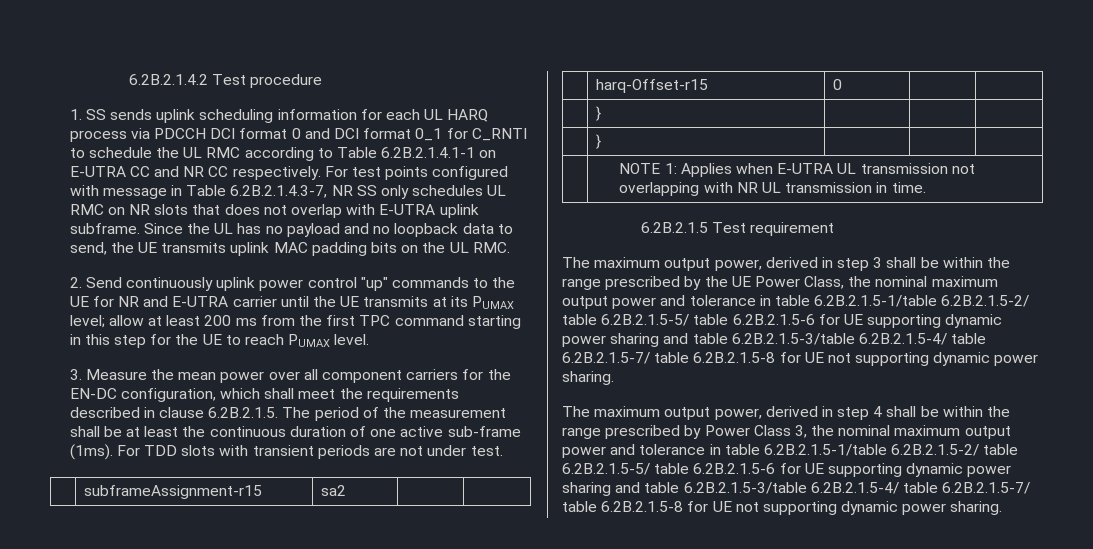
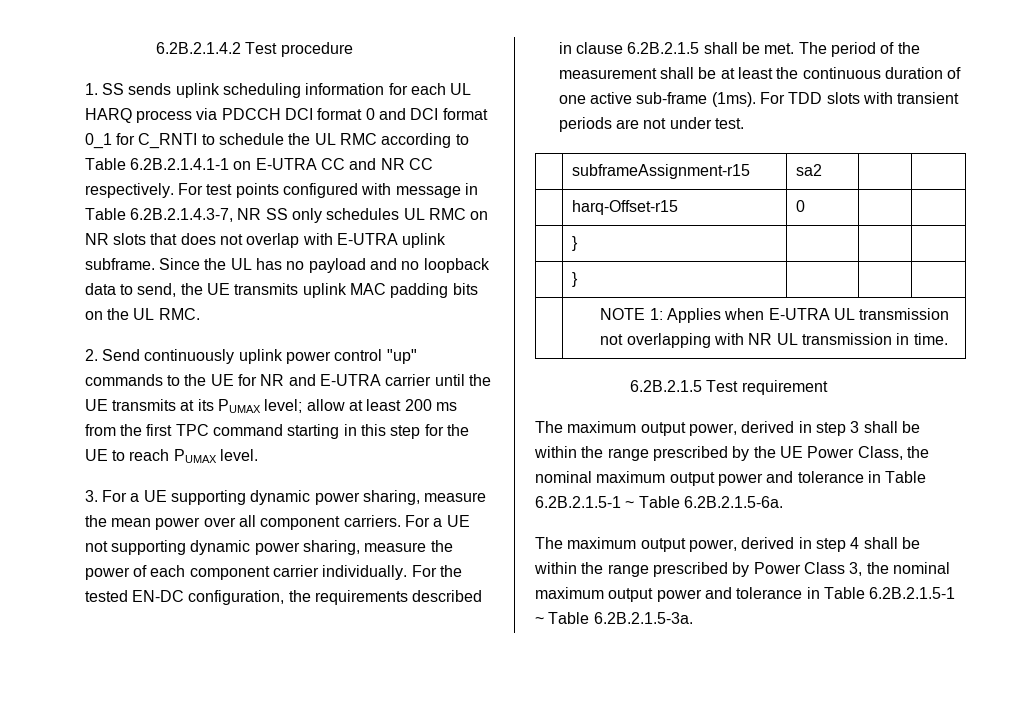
[85,369,147,380] Measure -> [102,490,487,505] For a UE supporting dynamic power sharing, measure
[406,369,511,380] [69,388,336,402] carriers for the EN-DC configuration, which shall meet -> [343,515,470,527] [84,540,453,555] [84,565,462,580] [84,590,285,605] carriers. For a UE not supporting dynamic power sharing, measure the power of each component carrier individually. For the tested EN-DC configuration,
[208,407,279,418] 6.2B.2.1.5. -> [627,42,795,54] 6.2B.2.1.5 shall be met.
[774,295,1030,307] [562,314,1003,328] [562,333,987,347] [562,352,1039,366] [562,371,614,385] table 6.2B.2.1.5-1/table 6.2B.2.1.5-2/ table 6.2B.2.1.5-5/ table 6.2B.2.1.5-6 for UE supporting dynamic power sharing and table 6.2B.2.1.5-3/table 6.2B.2.1.5-4/ table 6.2B.2.1.5-7/ table 6.2B.2.1.5-8 for UE not supporting dynamic power sharing. -> [885,471,927,483] [535,496,783,508] Table 6.2B.2.1.5-1 ~ Table 6.2B.2.1.5-6a.
[724,444,1019,456] [562,463,1012,477] [562,482,1031,496] [562,501,1003,515] table 6.2B.2.1.5-1/table 6.2B.2.1.5-2/ table 6.2B.2.1.5-5/ table 6.2B.2.1.5-6 for UE supporting dynamic power sharing and table 6.2B.2.1.5-3/table 6.2B.2.1.5-4/ table 6.2B.2.1.5-7/ table 6.2B.2.1.5-8 for UE not supporting dynamic power sharing. -> [823,587,956,599] [535,612,693,624] Table 6.2B.2.1.5-1 ~ Table 6.2B.2.1.5-3a.

